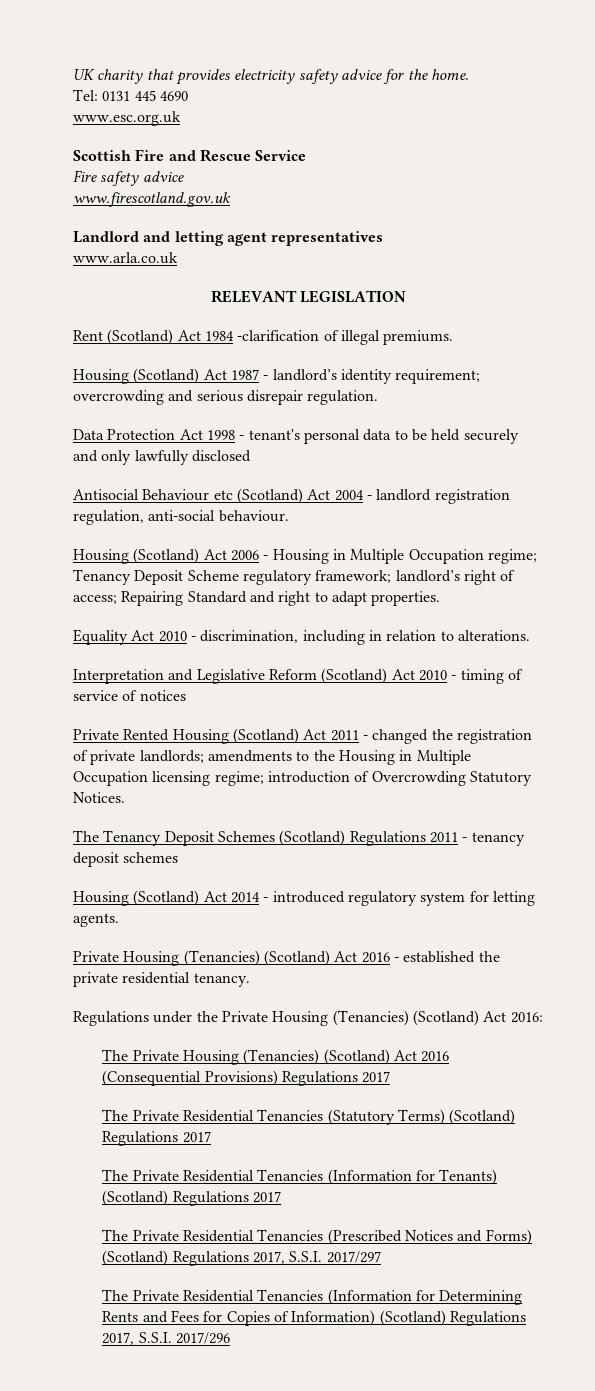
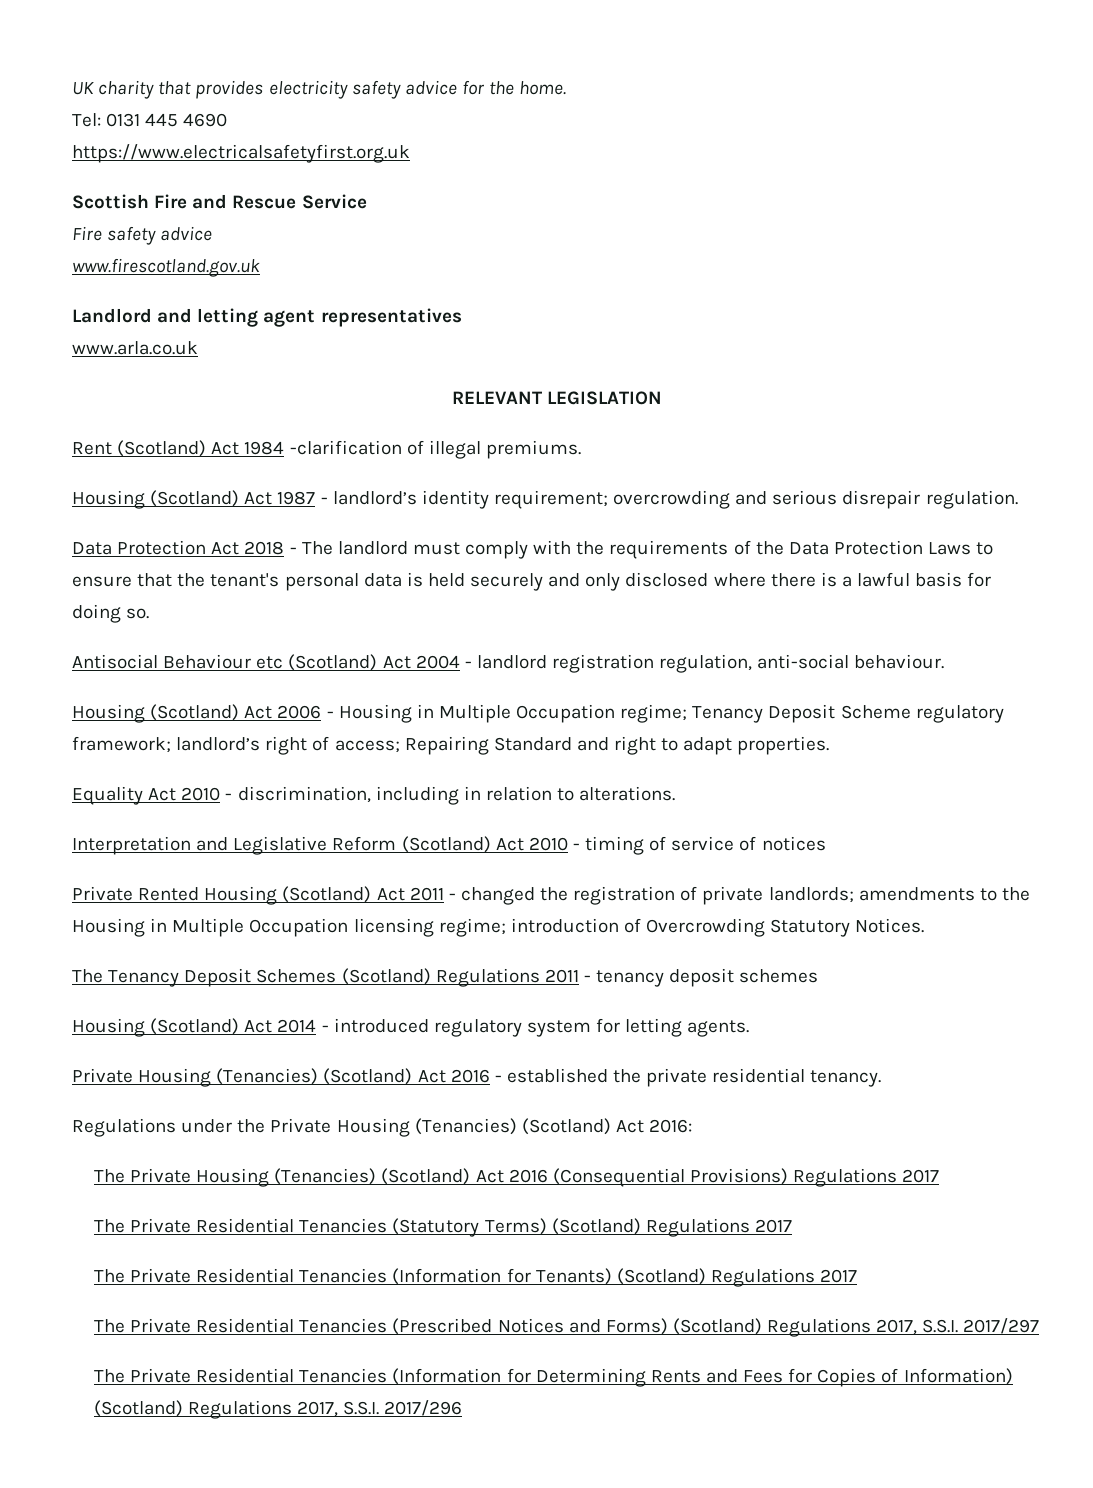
[73,111,181,126] www.esc.org.uk -> [72,144,410,163] https://www.electricalsafetyfirst.org.uk
[206,430,245,440] 1998 - -> [244,540,994,559] [72,573,206,587] 2018 - The landlord must comply with the requirements of the Data Protection Laws to ensure that the
[394,429,427,441] to be -> [406,572,423,587] is
[134,450,189,465] lawfully -> (621, 582) none
(251, 456) none -> [713,572,992,587] [72,604,150,623] where there is a lawful basis for doing so.

